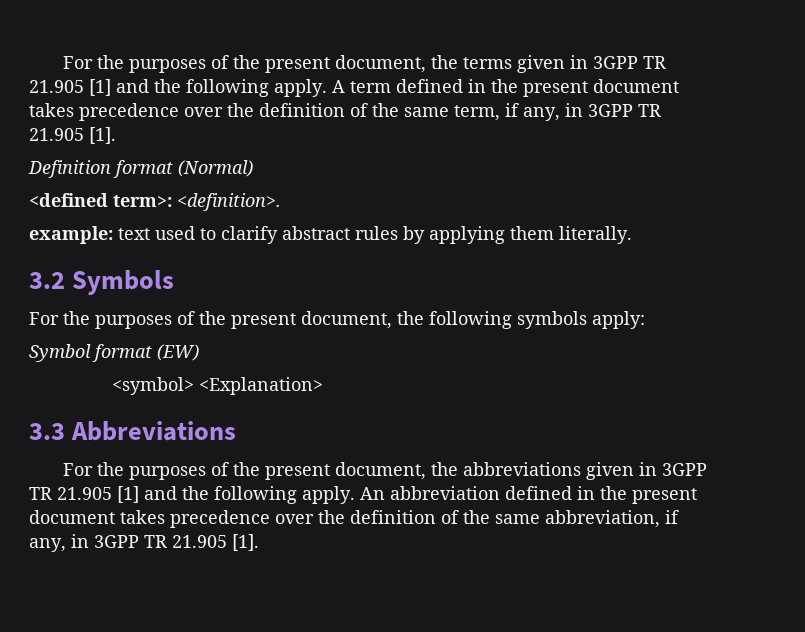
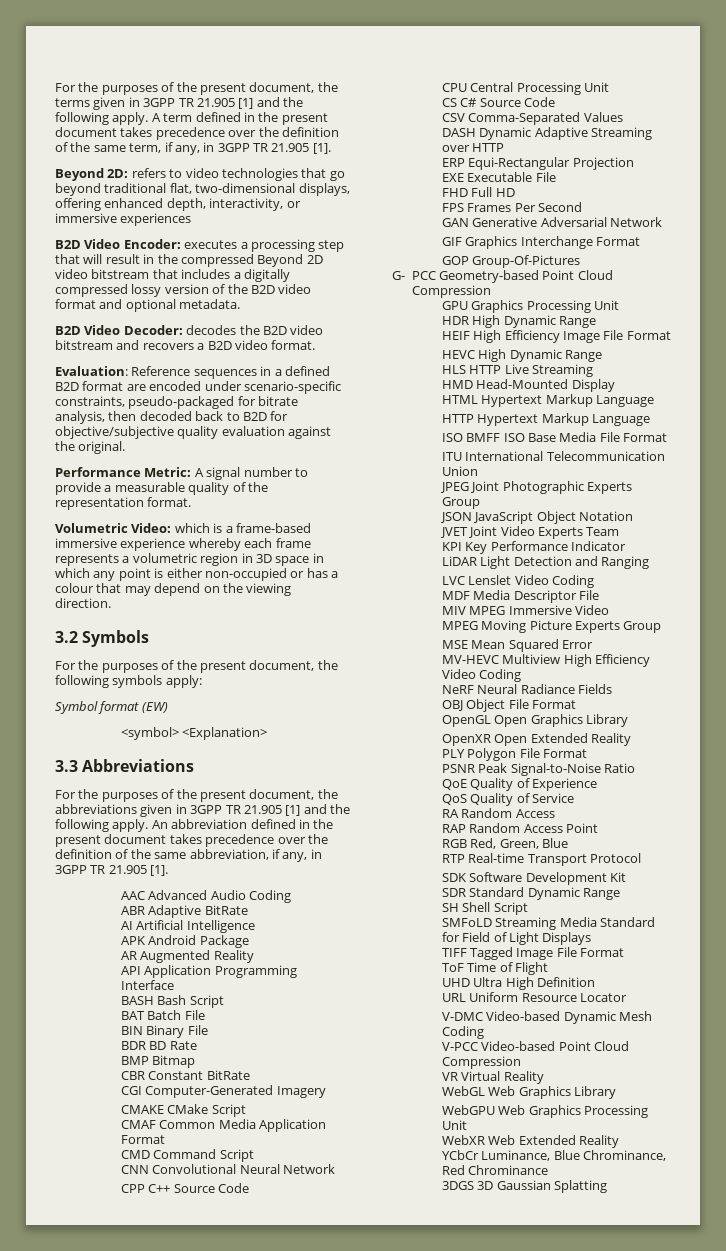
[28,160,253,178] [29,193,281,211] [29,226,632,244] Definition format (Normal) // <defined term>: <definition>. // example: text used to clarify abstract rules by applying them literally. -> [55,168,345,181] [55,183,350,196] [55,198,301,211] [55,213,192,226] [55,239,345,252] [55,254,323,267] [55,269,290,282] [55,284,312,297] [55,299,241,312] [55,325,324,335] [55,340,316,350] [55,366,330,379] [55,381,341,394] [55,396,299,409] [55,411,289,424] [55,426,332,439] [55,441,126,454] [55,467,308,480] [55,482,268,495] [55,497,192,510] [55,523,311,533] [55,538,311,551] [55,553,324,566] [55,568,338,581] [55,583,292,596] [55,598,111,608] Beyond 2D: refers to video technologies that go beyond traditional flat, two-dimensional displays, offering enhanced depth, interactivity, or immersive experiences // B2D Video Encoder: executes a processing step that will result in the compressed Beyond 2D video bitstream that includes a digitally compressed lossy version of the B2D video format and optional metadata. // B2D Video Decoder: decodes the B2D video bitstream and recovers a B2D video format. // Evaluation: Reference sequences in a defined B2D format are encoded under scenario-specific constraints, pseudo-packaged for bitrate analysis, then decoded back to B2D for objective/subjective quality evaluation against the original. // Performance Metric: A signal number to provide a measurable quality of the representation format. // Volumetric Video: which is a frame-based immersive experience whereby each frame represents a volumetric region in 3D space in which any point is either non-occupied or has a colour that may depend on the viewing direction.
(259, 542) none -> [120,890,291,903] [120,905,248,918] [120,920,255,933] [120,935,249,948] [120,950,254,963] [120,965,297,978] [120,980,174,990] [120,995,224,1008] [120,1010,205,1020] [120,1025,208,1038] [120,1041,197,1050] [120,1055,196,1068] [120,1070,250,1080] [120,1085,326,1098] [120,1104,246,1117] [120,1119,326,1132] [120,1135,165,1144] [120,1149,254,1162] [120,1164,335,1174] [120,1183,249,1193] [441,82,609,95] [441,97,555,107] [441,112,623,125] [441,127,652,140] [441,143,505,152] [441,157,634,170] [441,172,556,182] [441,187,515,197] [441,202,582,212] [441,217,662,227] [441,236,640,249] [441,255,581,268] [392,270,613,283] [411,285,491,298] [441,300,619,313] [441,315,596,328] [441,330,671,343] [441,349,602,362] [441,364,593,377] [441,379,615,392] [441,394,654,407] [441,413,650,426] [441,432,668,442] [441,451,665,461] [441,466,478,476] [439,481,632,494] [441,497,480,509] [439,511,633,524] [439,526,620,539] [441,541,626,554] [441,556,650,569] [441,575,594,588] [441,590,599,603] [441,605,609,615] [441,620,662,633] [441,639,593,652] [441,654,650,667] [441,669,522,682] [441,684,612,694] [441,699,576,712] [441,714,628,727] [441,733,631,746] [441,748,587,761] [441,763,635,776] [441,778,597,791] [441,793,574,806] [441,808,555,818] [441,823,598,833] [441,838,568,849] [441,853,641,866] [441,872,626,885] [441,887,620,900] [441,902,528,915] [441,917,655,930] [441,932,592,945] [441,947,625,960] [441,962,548,975] [441,977,595,990] [441,992,627,1002] [441,1011,652,1024] [441,1026,484,1039] [441,1041,629,1051] [441,1056,521,1069] [441,1071,544,1084] [441,1086,616,1099] [441,1105,648,1118] [441,1120,467,1130] [441,1135,619,1148] [441,1150,666,1161] [441,1165,549,1175] [441,1180,607,1193] // AAC Advanced Audio Coding // ABR Adaptive BitRate // AI Artificial Intelligence // APK Android Package // AR Augmented Reality // API Application Programming Interface // BASH Bash Script // BAT Batch File // BIN Binary File // BDR BD Rate // BMP Bitmap // CBR Constant BitRate // CGI Computer-Generated Imagery // CMAKE CMake Script // CMAF Common Media Application Format // CMD Command Script // CNN Convolutional Neural Network // CPP C++ Source Code // CPU Central Processing Unit // CS C# Source Code // CSV Comma-Separated Values // DASH Dynamic Adaptive Streaming over HTTP // ERP Equi-Rectangular Projection // EXE Executable File // FHD Full HD // FPS Frames Per Second // GAN Generative Adversarial Network // GIF Graphics Interchange Format // GOP Group-Of-Pictures // G- PCC Geometry-based Point Cloud Compression // GPU Graphics Processing Unit // HDR High Dynamic Range // HEIF High Efficiency Image File Format // HEVC High Dynamic Range // HLS HTTP Live Streaming // HMD Head-Mounted Display // HTML Hypertext Markup Language // HTTP Hypertext Markup Language // ISO BMFF ISO Base Media File Format // ITU International Telecommunication Union // JPEG Joint Photographic Experts Group // JSON JavaScript Object Notation // JVET Joint Video Experts Team // KPI Key Performance Indicator // LiDAR Light Detection and Ranging // LVC Lenslet Video Coding // MDF Media Descriptor File // MIV MPEG Immersive Video // MPEG Moving Picture Experts Group // MSE Mean Squared Error // MV-HEVC Multiview High Efficiency Video Coding // NeRF Neural Radiance Fields // OBJ Object File Format // OpenGL Open Graphics Library // OpenXR Open Extended Reality // PLY Polygon File Format // PSNR Peak Signal-to-Noise Ratio // QoE Quality of Experience // QoS Quality of Service // RA Random Access // RAP Random Access Point // RGB Red, Green, Blue // RTP Real-time Transport Protocol // SDK Software Development Kit // SDR Standard Dynamic Range // SH Shell Script // SMFoLD Streaming Media Standard for Field of Light Displays // TIFF Tagged Image File Format // ToF Time of Flight // UHD Ultra High Definition // URL Uniform Resource Locator // V-DMC Video-based Dynamic Mesh Coding // V-PCC Video-based Point Cloud Compression // VR Virtual Reality // WebGL Web Graphics Library // WebGPU Web Graphics Processing Unit // WebXR Web Extended Reality // YCbCr Luminance, Blue Chrominance, Red Chrominance // 3DGS 3D Gaussian Splatting

